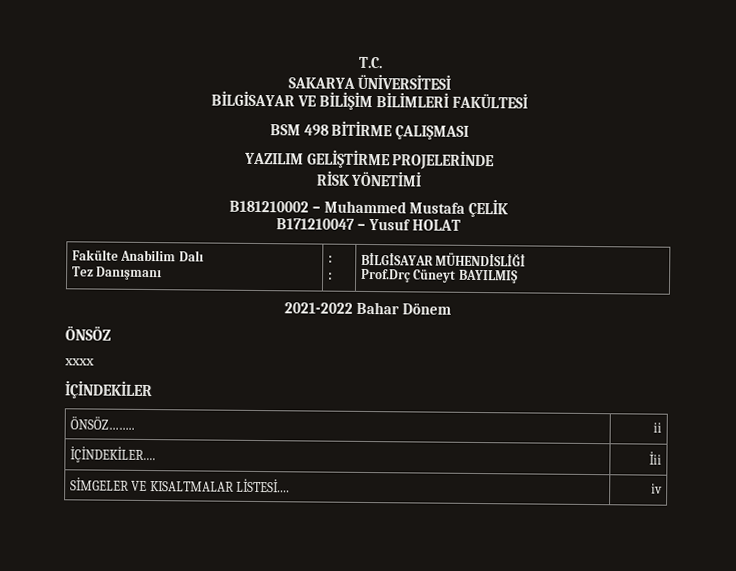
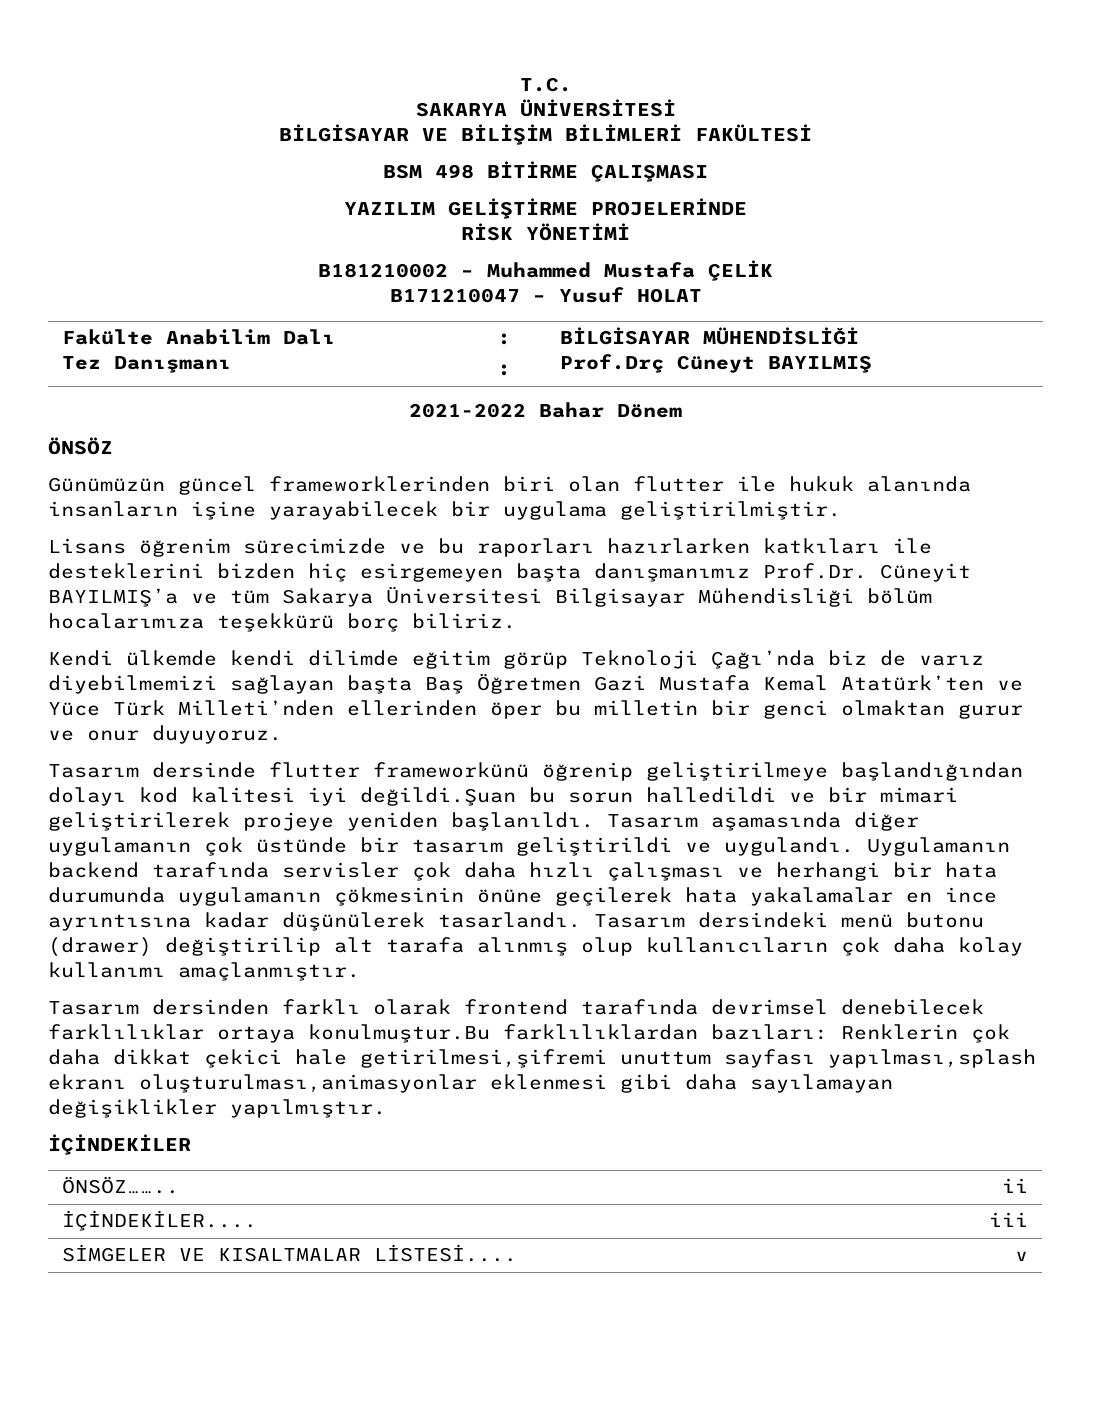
[64,358,95,366] xxxx -> [48,476,971,495] [48,501,841,520] [48,538,932,557] [48,563,971,582] [48,586,932,607] [48,613,516,632] [48,650,984,669] [48,673,1023,694] [48,700,1023,719] [48,725,282,744] [48,762,1023,781] [48,787,958,806] [48,812,919,831] [48,837,1010,856] [48,862,997,881] [48,887,997,906] [48,912,984,931] [48,937,1023,957] [48,962,360,981] [48,999,984,1015] [48,1024,1010,1043] [48,1049,1036,1068] [48,1074,893,1093] [48,1099,386,1118] Günümüzün güncel frameworklerinden biri olan flutter ile hukuk alanında insanların işine yarayabilecek bir uygulama geliştirilmiştir. // Lisans öğrenim sürecimizde ve bu raporları hazırlarken katkıları ile desteklerini bizden hiç esirgemeyen başta danışmanımız Prof.Dr. Cüneyit BAYILMIŞ’a ve tüm Sakarya Üniversitesi Bilgisayar Mühendisliği bölüm hocalarımıza teşekkürü borç biliriz. // Kendi ülkemde kendi dilimde eğitim görüp Teknoloji Çağı’nda biz de varız diyebilmemizi sağlayan başta Baş Öğretmen Gazi Mustafa Kemal Atatürk’ten ve Yüce Türk Milleti’nden ellerinden öper bu milletin bir genci olmaktan gurur ve onur duyuyoruz. // Tasarım dersinde flutter frameworkünü öğrenip geliştirilmeye başlandığından dolayı kod kalitesi iyi değildi.Şuan bu sorun halledildi ve bir mimari geliştirilerek projeye yeniden başlanıldı. Tasarım aşamasında diğer uygulamanın çok üstünde bir tasarım geliştirildi ve uygulandı. Uygulamanın backend tarafında servisler çok daha hızlı çalışması ve herhangi bir hata durumunda uygulamanın çökmesinin önüne geçilerek hata yakalamalar en ince ayrıntısına kadar düşünülerek tasarlandı. Tasarım dersindeki menü butonu (drawer) değiştirilip alt tarafa alınmış olup kullanıcıların çok daha kolay kullanımı amaçlanmıştır. // Tasarım dersinden farklı olarak frontend tarafında devrimsel denebilecek farklılıklar ortaya konulmuştur.Bu farklılıklardan bazıları: Renklerin çok daha dikkat çekici hale getirilmesi,şifremi unuttum sayfası yapılması,splash ekranı oluşturulması,animasyonlar eklenmesi gibi daha sayılamayan değişiklikler yapılmıştır.
[649,451,663,465] İii -> [989,1212,1029,1227] iii
[651,483,664,494] iv -> [1015,1251,1029,1261] v

